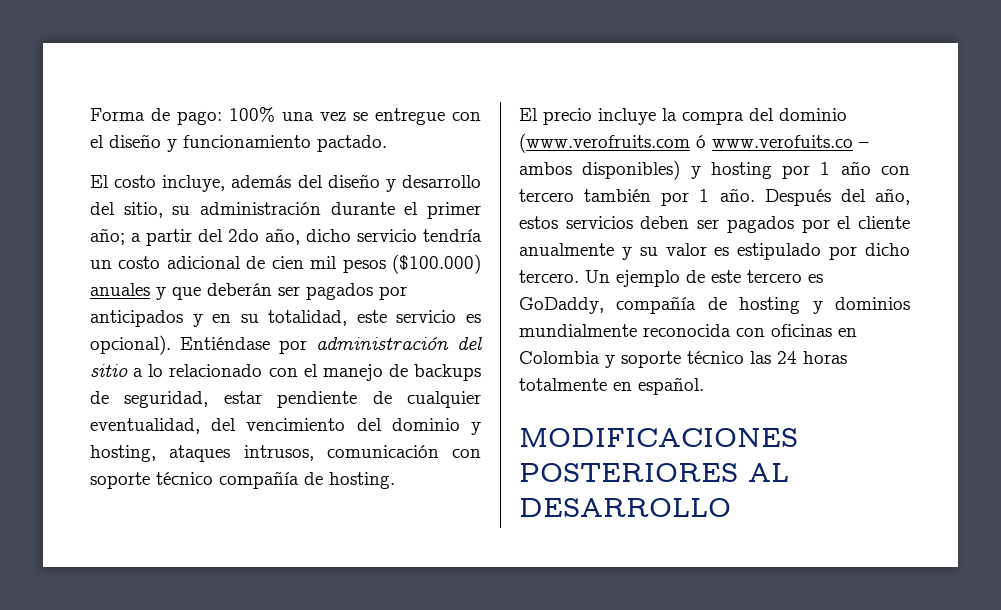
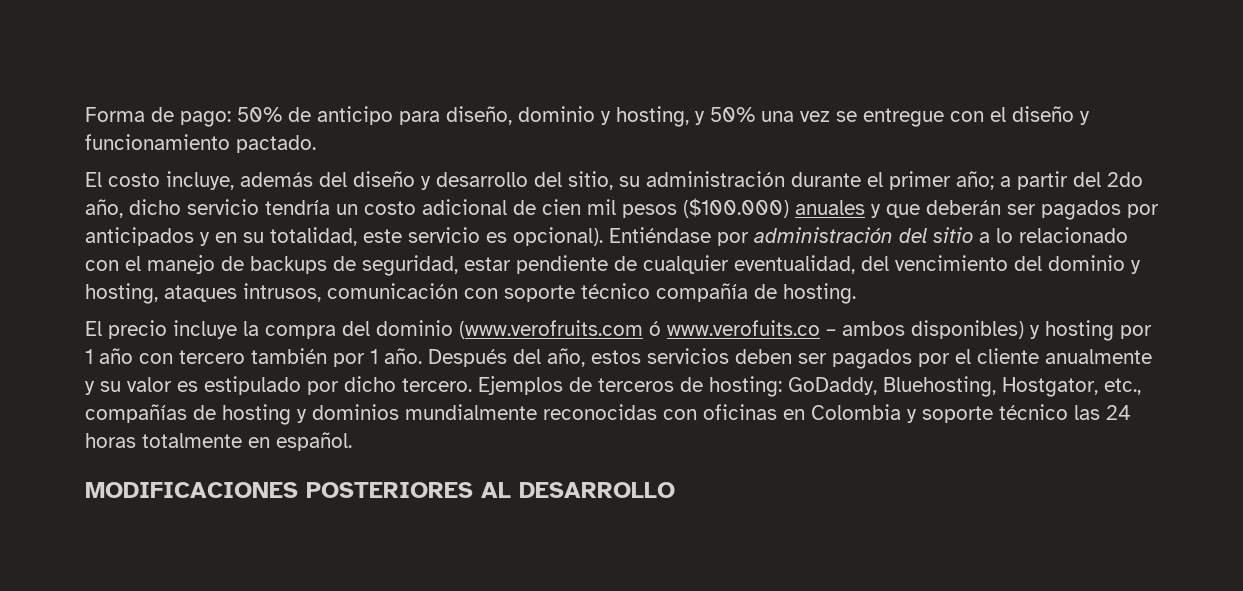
[229,107,275,122] 100% -> [237,106,755,127] 50% de anticipo para diseño, dominio y hosting, y 50%
[585,270,823,287] [519,296,697,314] Un ejemplo de este tercero es GoDaddy, compañía -> [478,376,1141,397] [85,404,187,423] Ejemplos de terceros de hosting: GoDaddy, Bluehosting, Hostgator, etc., compañías
[643,324,731,337] reconocida -> [543,404,657,420] reconocidas

